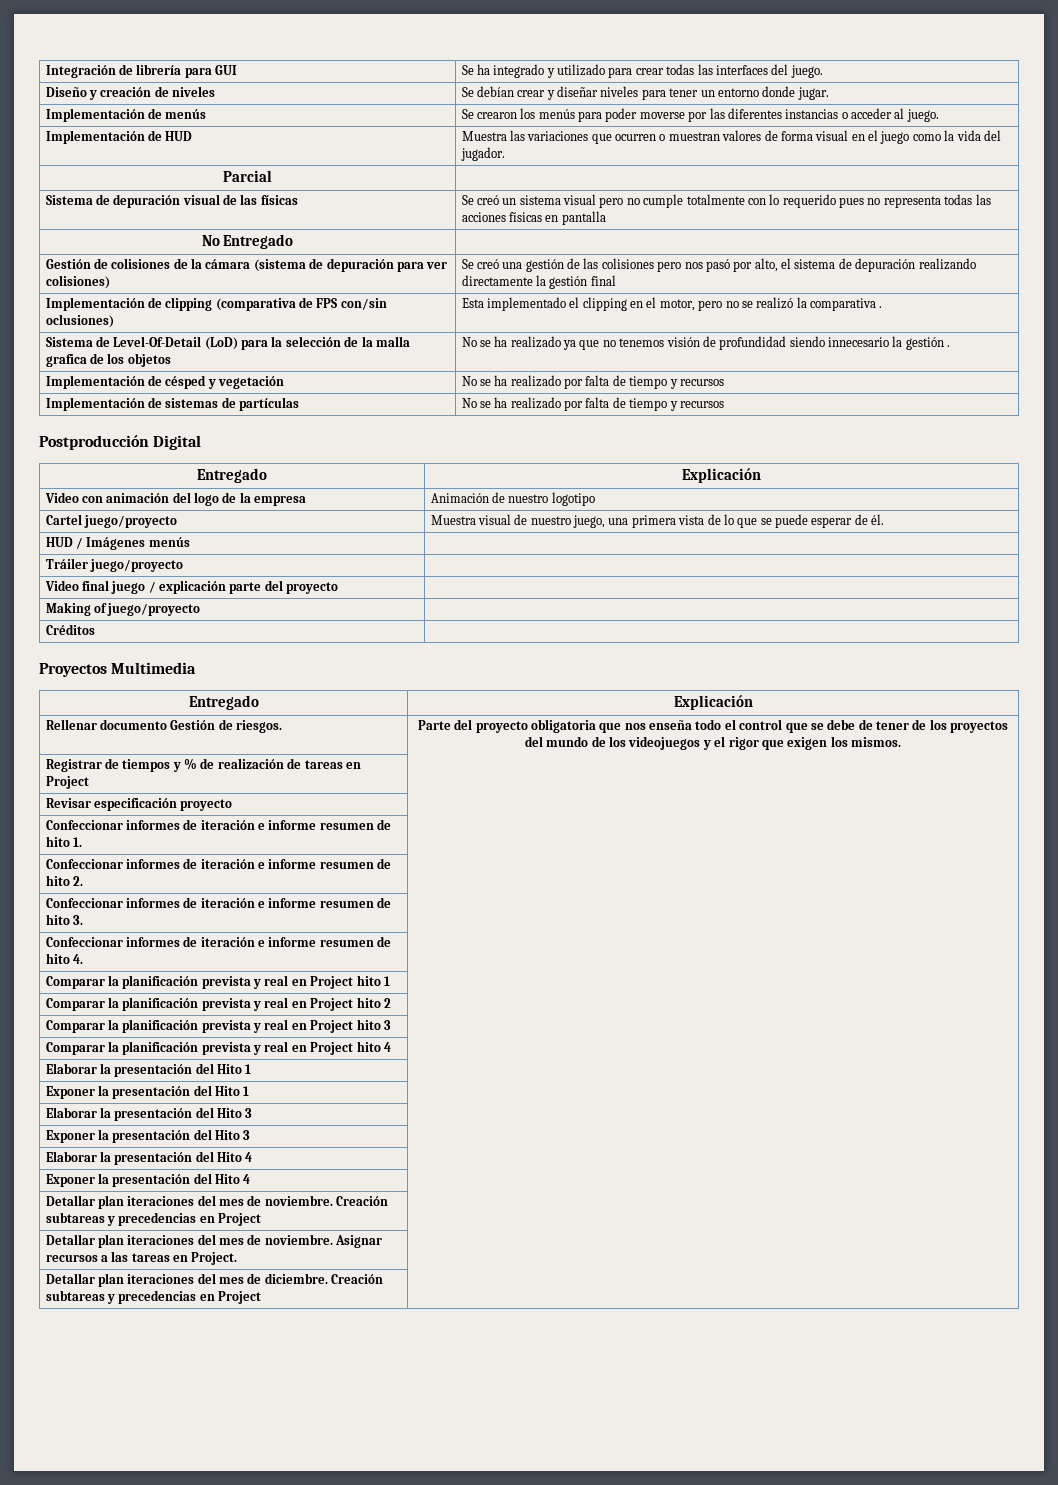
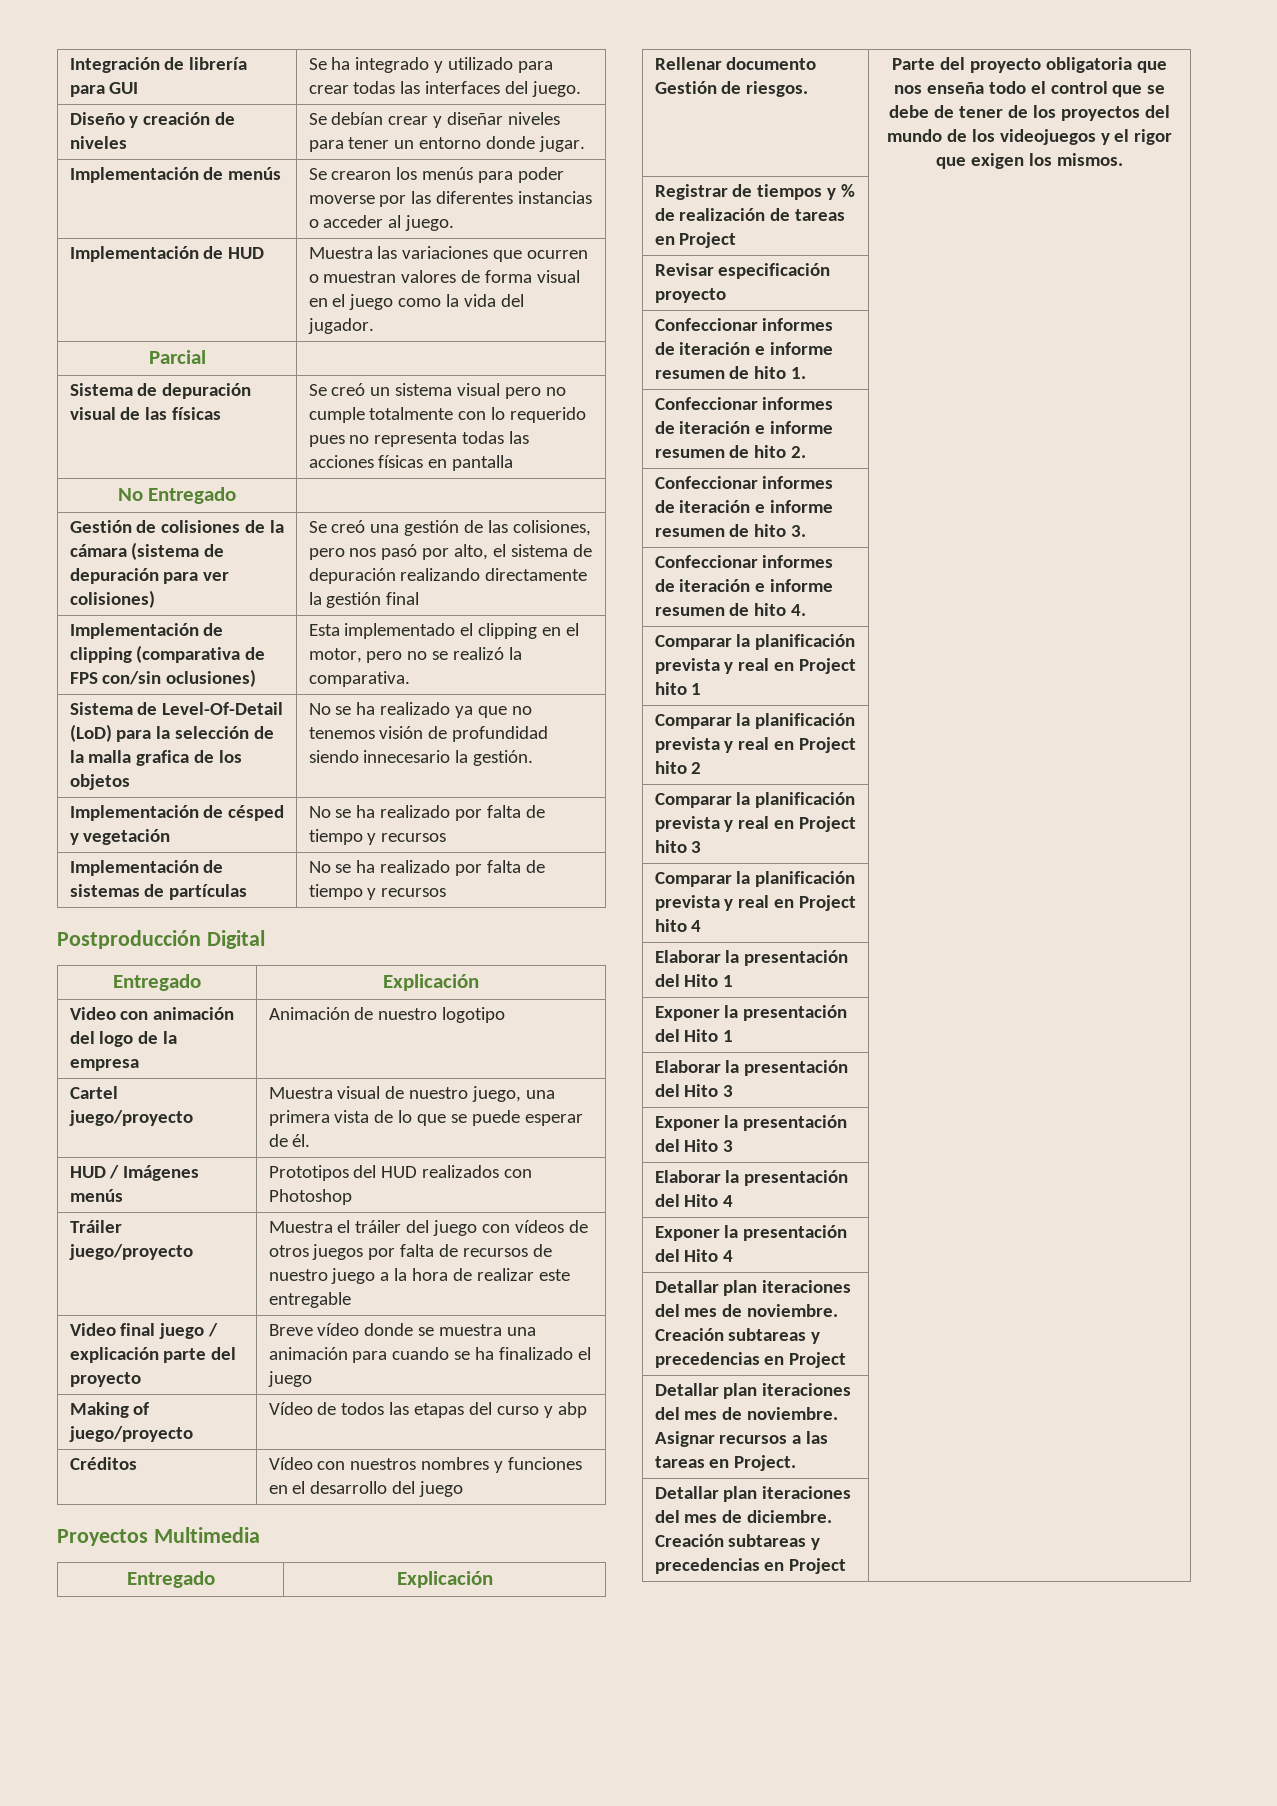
[601,258,654,269] colisiones -> [513,520,592,536] colisiones,
[810,298,883,311] comparativa . -> [308,671,410,687] comparativa.
[905,337,951,350] gestión . -> [473,750,534,766] gestión.
[45,558,183,572] // Tráiler juego/proyecto | -> [268,1165,533,1181] [268,1189,352,1205] [69,1220,122,1233] [68,1244,193,1260] [268,1220,589,1236] [268,1244,553,1260] [268,1268,571,1284] [268,1292,351,1308] Prototipos del HUD realizados con Photoshop // Tráiler juego/proyecto | Muestra el tráiler del juego con vídeos de otros juegos por falta de recursos de nuestro juego a la hora de realizar este entregable
[45,602,201,616] [45,624,95,635] // Making of juego/proyecto | // Créditos | -> [268,1323,537,1336] [268,1347,592,1363] [267,1371,312,1387] [69,1402,150,1418] [68,1426,193,1442] [268,1402,588,1418] [69,1457,137,1470] [268,1457,583,1473] [268,1481,464,1497] Breve vídeo donde se muestra una animación para cuando se ha finalizado el juego // Making of juego/proyecto | Vídeo de todos las etapas del curso y abp // Créditos | Vídeo con nuestros nombres y funciones en el desarrollo del juego

